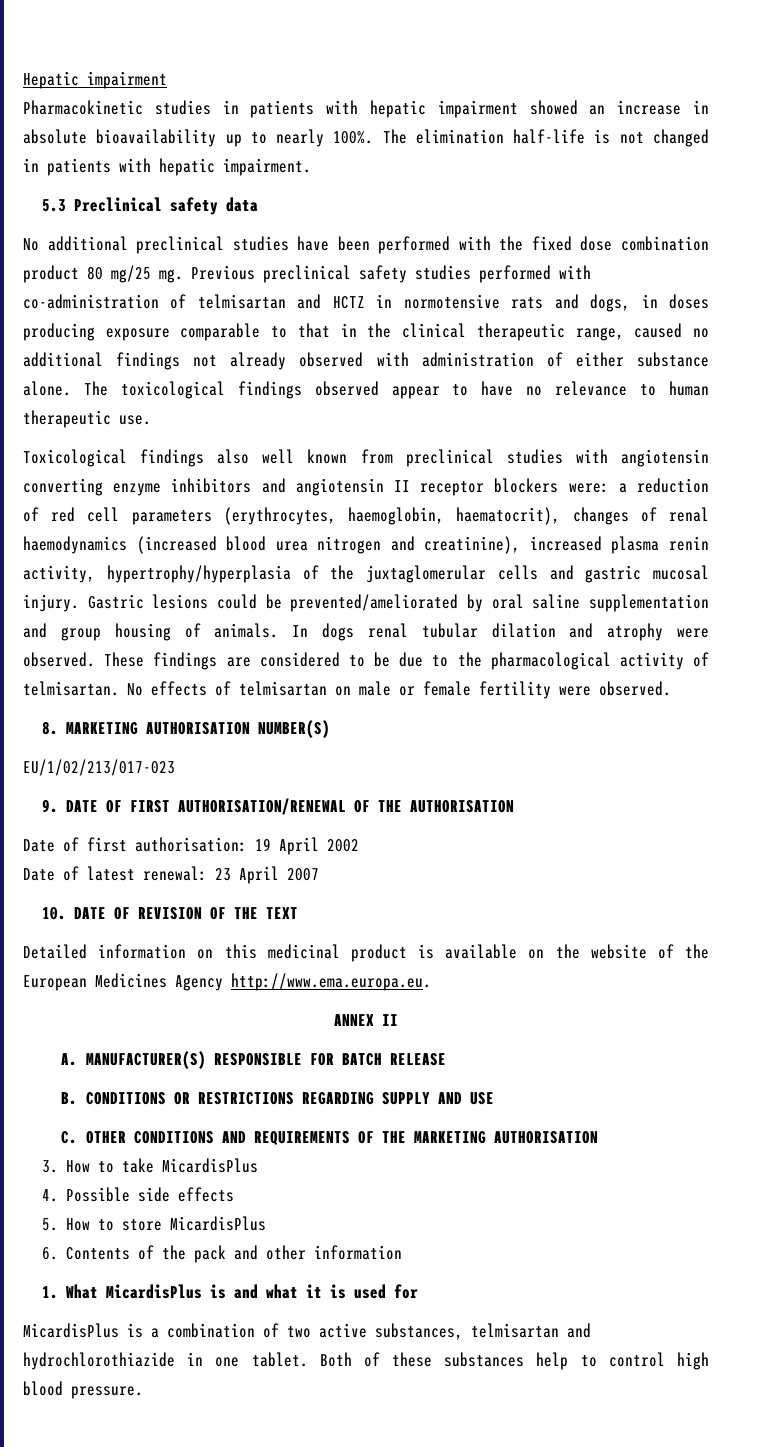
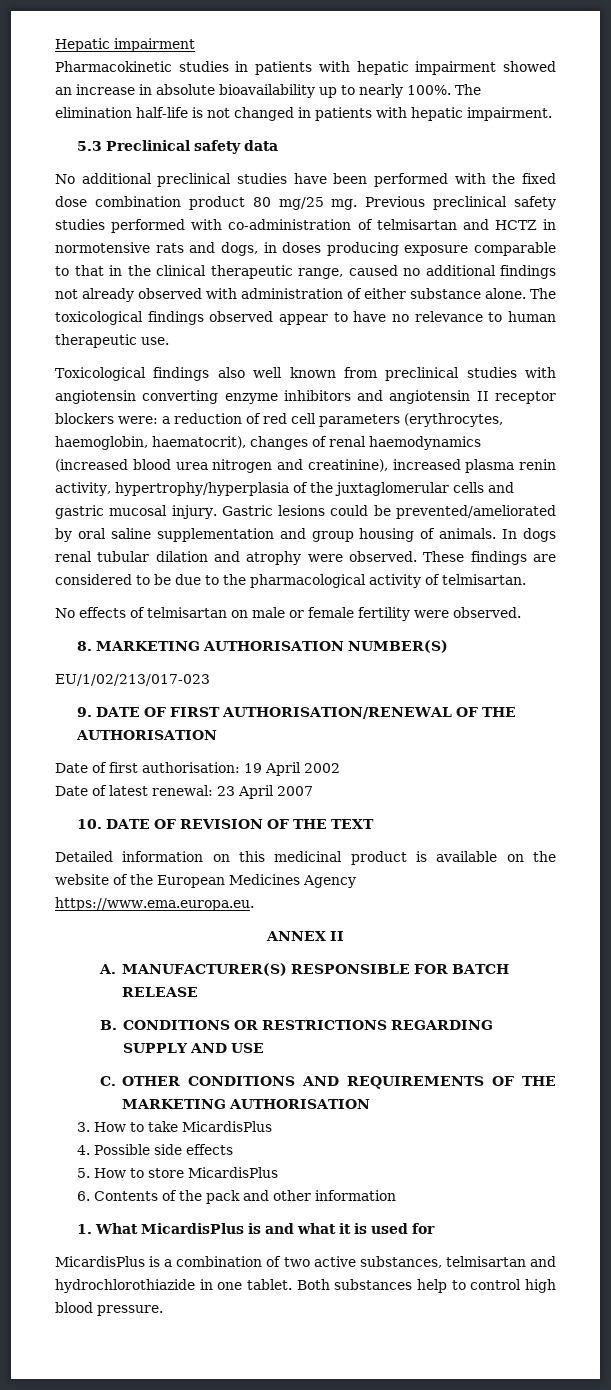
(119, 688) none -> (526, 579) //
[231,973,431,991] http://www.ema.europa.eu. -> [55,897,254,911] https://www.ema.europa.eu.
[363,1352,433,1367] of these -> (330, 1284) none

